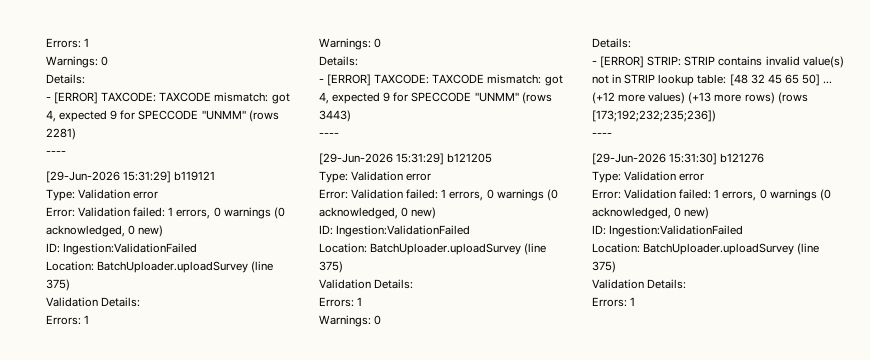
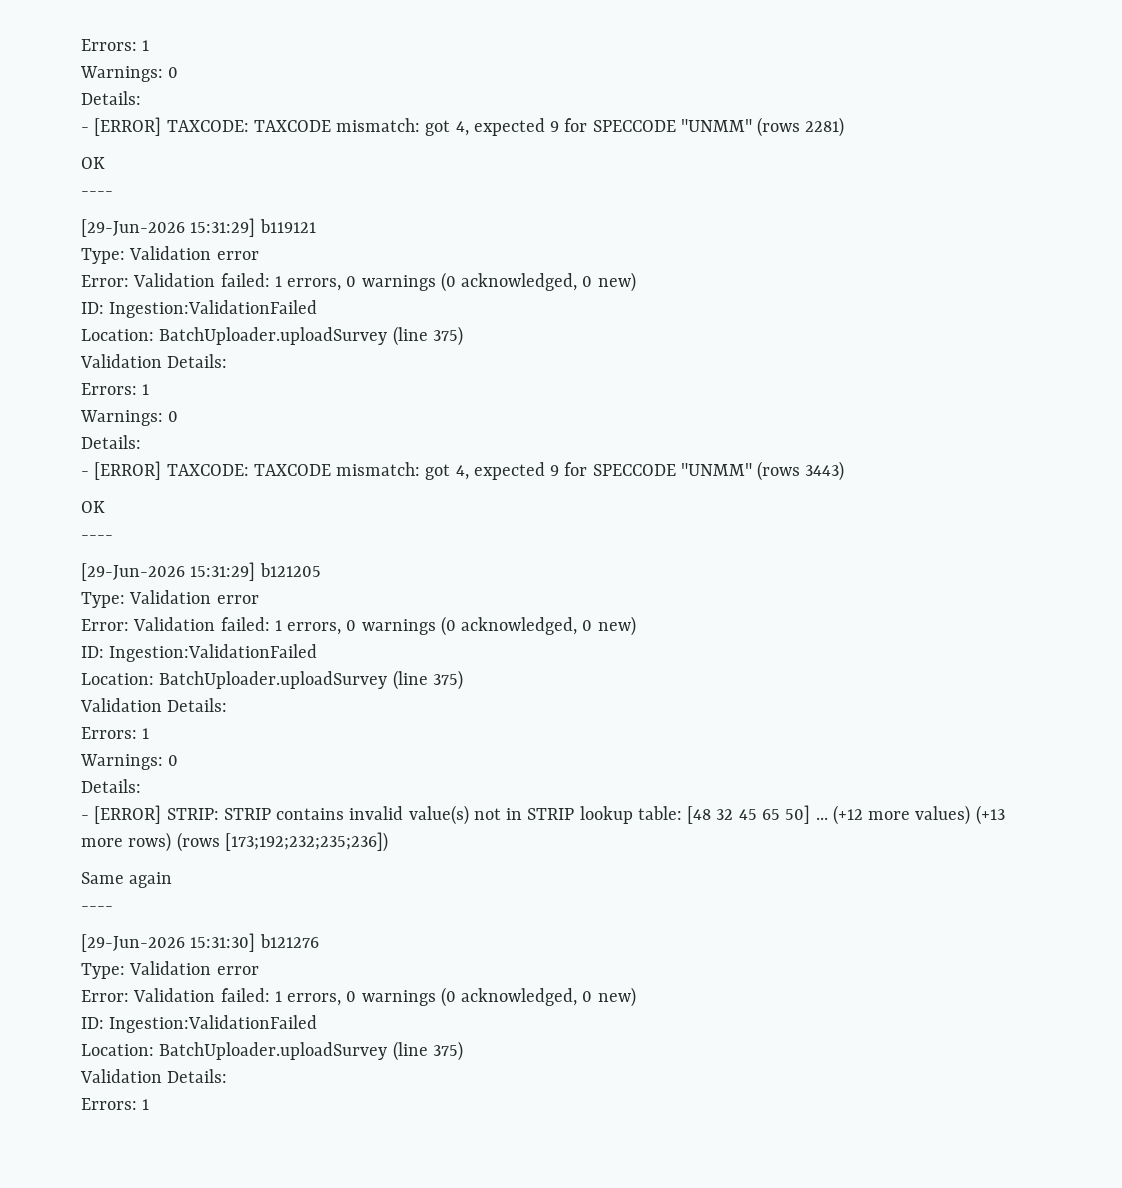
(76, 134) none -> [81,157,105,169] // OK
(351, 116) none -> [81,501,105,513] // OK
(716, 116) none -> [81,872,173,888] // Same again

